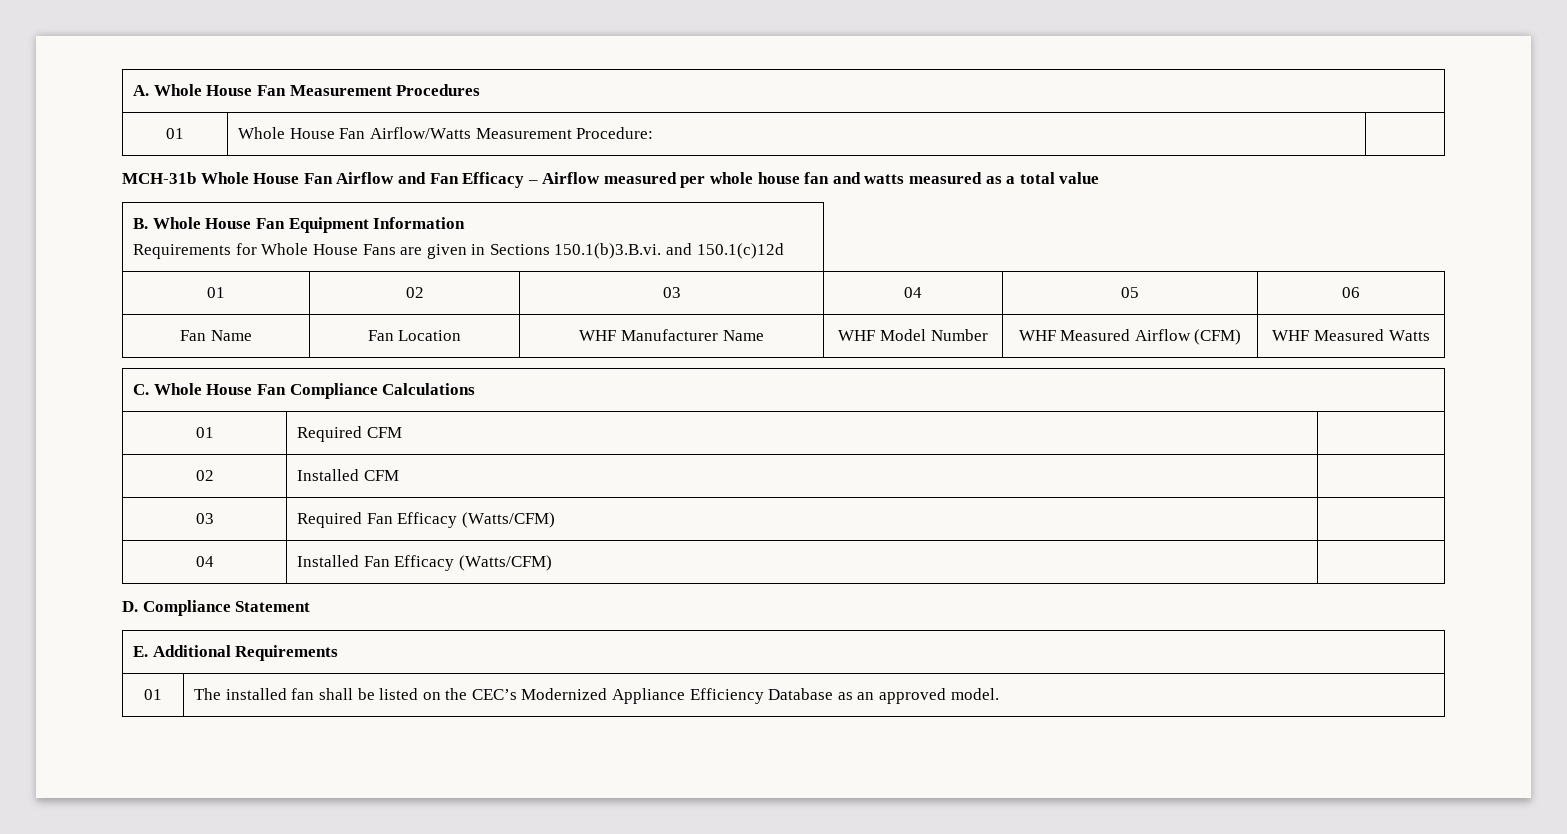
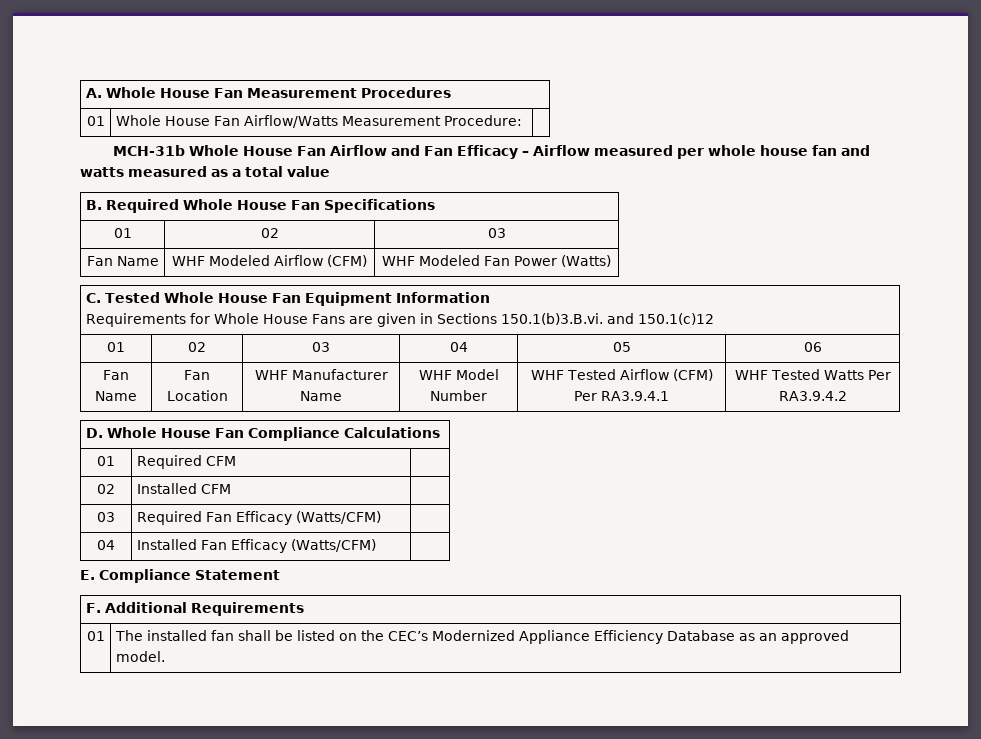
(149, 223) none -> [105,199,435,213] [113,228,132,238] [260,228,279,238] [487,228,506,238] [86,256,159,266] [172,255,367,267] [382,255,611,267] [85,292,160,303] Required Whole House Fan Specifications // 01 | 02 | 03 // Fan Name | WHF Modeled Airflow (CFM) | WHF Modeled Fan Power (Watts) // C. Tested
[696,243,784,259] 150.1(c)12d -> [637,313,714,325] 150.1(c)12
[1060,329,1242,345] [1272,329,1384,341] Measured Airflow (CFM) | WHF Measured -> [566,369,713,381] [574,391,669,401] [734,369,820,380] Tested Airflow (CFM) Per RA3.9.4.1 | WHF Tested
[133,384,150,395] // C. -> [867,370,891,380] [778,391,847,401] [85,428,103,438] Per RA3.9.4.2 // D.
[122,601,138,612] D. -> [80,570,95,580] E.
[133,646,149,657] E. -> [85,603,101,613] F.

